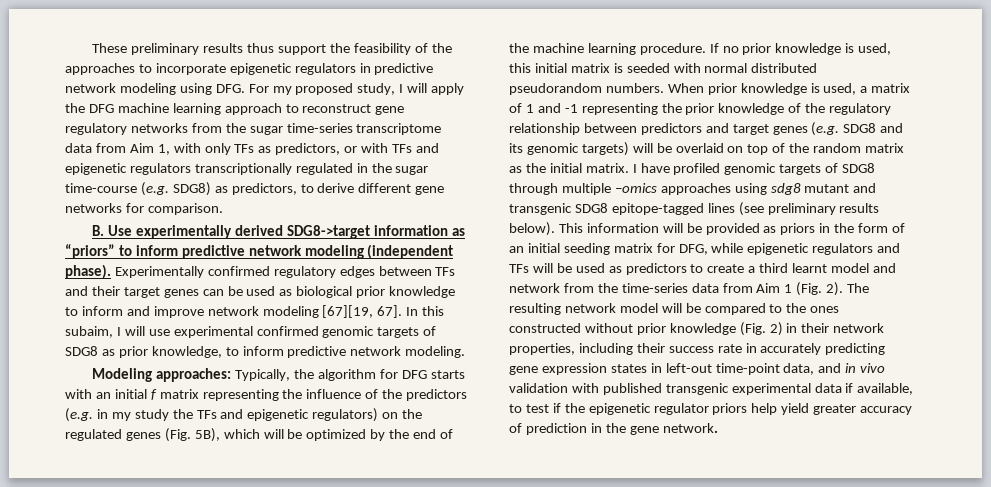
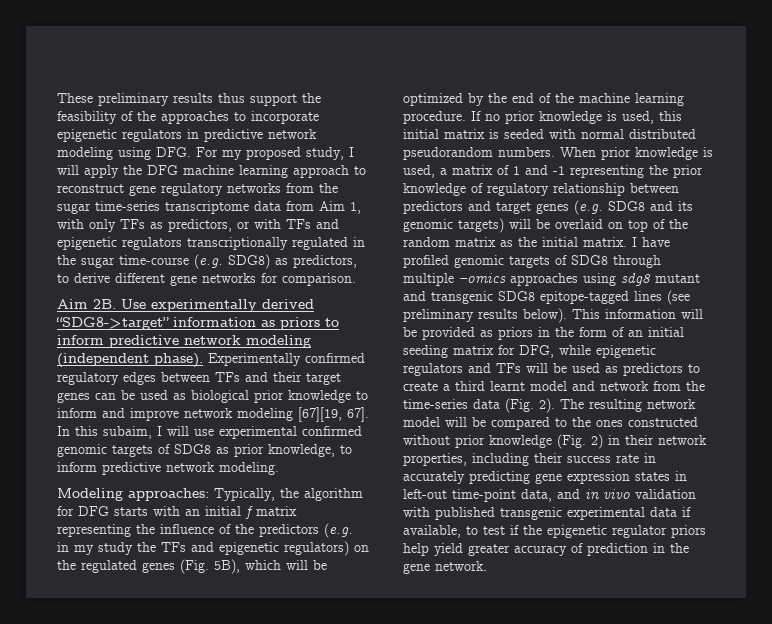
[92,225,105,236] B. -> [57,299,116,309] Aim 2B.
[286,225,370,239] SDG8->target -> [56,317,169,330] “SDG8->target”
[65,244,115,259] “priors” -> [280,317,320,330] priors
[805,103,826,113] the -> (483, 188) none
[722,283,793,293] from Aim 1 -> (500, 404) none

